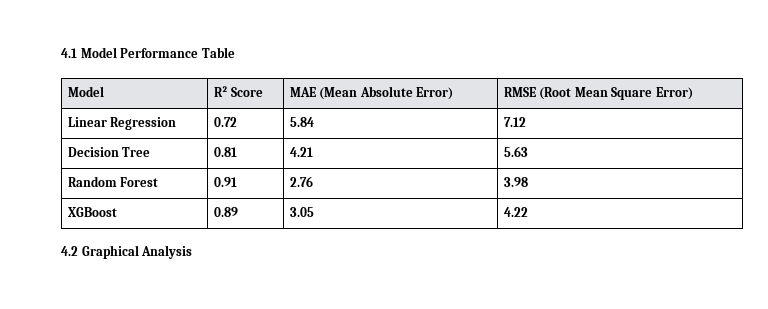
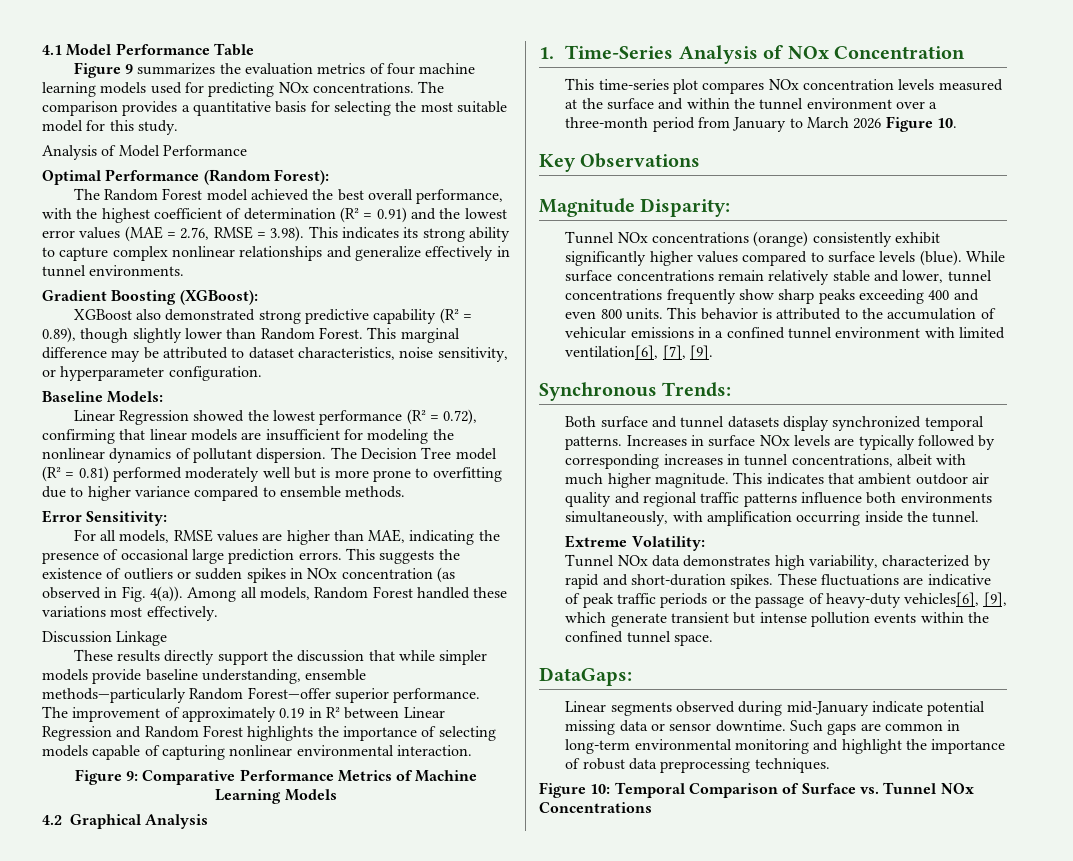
[67,86,104,97] [213,86,264,97] [289,86,454,100] [503,87,693,100] [67,117,177,130] [213,117,237,127] [289,117,314,127] [503,117,526,127] [67,147,151,157] [213,147,237,157] [289,147,313,157] [503,146,528,157] [67,176,159,187] [213,177,237,187] [289,176,313,187] [503,177,528,187] [67,207,117,217] [213,207,238,217] [289,207,314,217] [503,207,528,217] [61,245,193,259] // Model | R² Score | MAE (Mean Absolute Error) | RMSE (Root Mean Square Error) // Linear Regression | 0.72 | 5.84 | 7.12 // Decision Tree | 0.81 | 4.21 | 5.63 // Random Forest | 0.91 | 2.76 | 3.98 // XGBoost | 0.89 | 3.05 | 4.22 // 4.2 Graphical Analysis -> [73,62,476,78] [42,81,445,97] [42,101,507,116] [42,120,178,135] [42,145,247,160] [42,169,329,185] [73,188,504,204] [42,207,507,223] [42,226,510,242] [42,246,510,261] [42,265,185,277] [42,290,258,305] [73,308,472,324] [42,327,460,343] [42,347,508,362] [42,366,262,381] [42,391,164,403] [73,409,478,425] [42,429,454,444] [42,447,497,463] [42,466,502,482] [42,486,406,501] [42,510,168,526] [73,529,500,545] [42,548,460,564] [42,567,455,583] [42,586,508,602] [42,606,218,621] [42,631,168,646] [73,649,488,665] [42,669,367,684] [42,687,481,703] [42,706,445,722] [42,725,496,741] [42,745,472,760] [74,769,478,785] [215,789,337,804] [42,814,209,829] [539,45,965,64] [565,78,1003,94] [565,98,938,110] [565,116,957,132] [539,153,701,172] [539,198,731,217] [565,231,940,247] [565,250,1005,266] [565,270,992,285] [565,289,979,304] [565,307,996,320] [565,327,1005,339] [565,345,713,360] [539,382,732,401] [565,416,984,431] [565,435,996,450] [565,454,967,469] [565,472,989,488] [565,492,992,507] [565,511,980,526] [565,535,705,551] [565,554,991,570] [565,573,991,589] [565,592,1007,608] [565,612,989,627] [565,631,713,646] [539,667,632,686] [565,701,986,716] [565,720,961,735] [565,739,1006,754] [565,758,830,773] [539,782,974,798] [539,802,652,813] // Figure 9 summarizes the evaluation metrics of four machine learning models used for predicting NOx concentrations. The comparison provides a quantitative basis for selecting the most suitable model for this study. // Analysis of Model Performance // Optimal Performance (Random Forest): // The Random Forest model achieved the best overall performance, with the highest coefficient of determination (R² = 0.91) and the lowest error values (MAE = 2.76, RMSE = 3.98). This indicates its strong ability to capture complex nonlinear relationships and generalize effectively in tunnel environments. // Gradient Boosting (XGBoost): // XGBoost also demonstrated strong predictive capability (R² = 0.89), though slightly lower than Random Forest. This marginal difference may be attributed to dataset characteristics, noise sensitivity, or hyperparameter configuration. // Baseline Models: // Linear Regression showed the lowest performance (R² = 0.72), confirming that linear models are insufficient for modeling the nonlinear dynamics of pollutant dispersion. The Decision Tree model (R² = 0.81) performed moderately well but is more prone to overfitting due to higher variance compared to ensemble methods. // Error Sensitivity: // For all models, RMSE values are higher than MAE, indicating the presence of occasional large prediction errors. This suggests the existence of outliers or sudden spikes in NOx concentration (as observed in Fig. 4(a)). Among all models, Random Forest handled these variations most effectively. // Discussion Linkage // These results directly support the discussion that while simpler models provide baseline understanding, ensemble methods—particularly Random Forest—offer superior performance. The improvement of approximately 0.19 in R² between Linear Regression and Random Forest highlights the importance of selecting models capable of capturing nonlinear environmental interaction. // Figure 9: Comparative Performance Metrics of Machine Learning Models // 4.2 Graphical Analysis // 1. Time-Series Analysis of NOx Concentration // This time-series plot compares NOx concentration levels measured at the surface and within the tunnel environment over a three-month period from January to March 2026 Figure 10. // Key Observations // Magnitude Disparity: // Tunnel NOx concentrations (orange) consistently exhibit significantly higher values compared to surface levels (blue). While surface concentrations remain relatively stable and lower, tunnel concentrations frequently show sharp peaks exceeding 400 and even 800 units. This behavior is attributed to the accumulation of vehicular emissions in a confined tunnel environment with limited ventilation[6], [7], [9]. // Synchronous Trends: // Both surface and tunnel datasets display synchronized temporal patterns. Increases in surface NOx levels are typically followed by corresponding increases in tunnel concentrations, albeit with much higher magnitude. This indicates that ambient outdoor air quality and regional traffic patterns influence both environments simultaneously, with amplification occurring inside the tunnel. // Extreme Volatility: // Tunnel NOx data demonstrates high variability, characterized by rapid and short-duration spikes. These fluctuations are indicative of peak traffic periods or the passage of heavy-duty vehicles[6], [9], which generate transient but intense pollution events within the confined tunnel space. // DataGaps: // Linear segments observed during mid-January indicate potential missing data or sensor downtime. Such gaps are common in long-term environmental monitoring and highlight the importance of robust data preprocessing techniques. // Figure 10: Temporal Comparison of Surface vs. Tunnel NOx Concentrations

